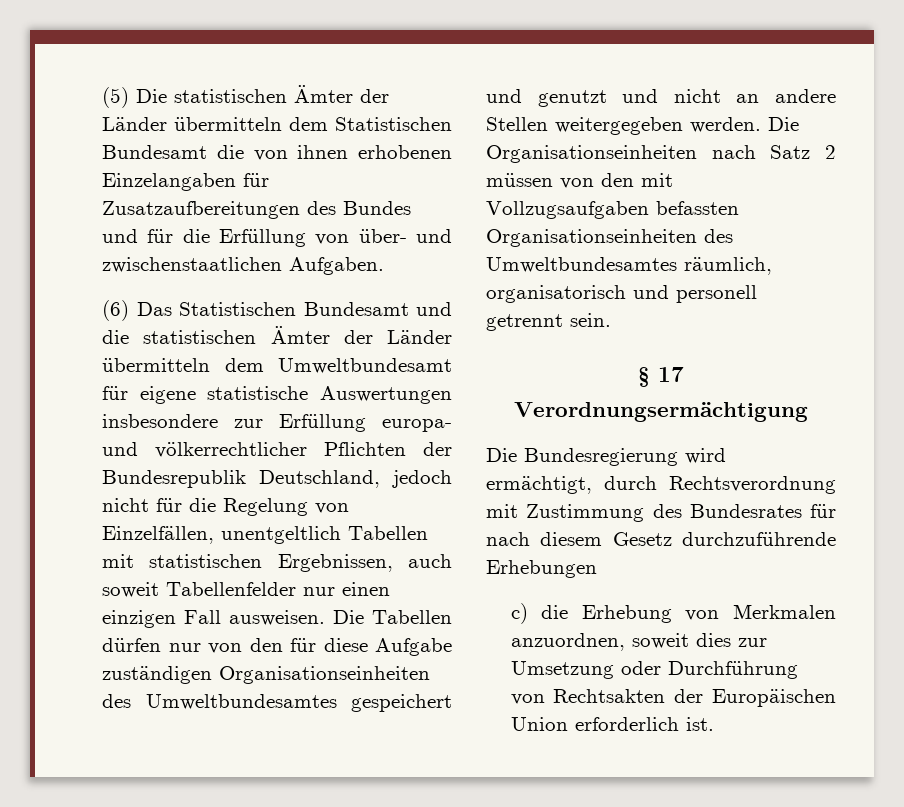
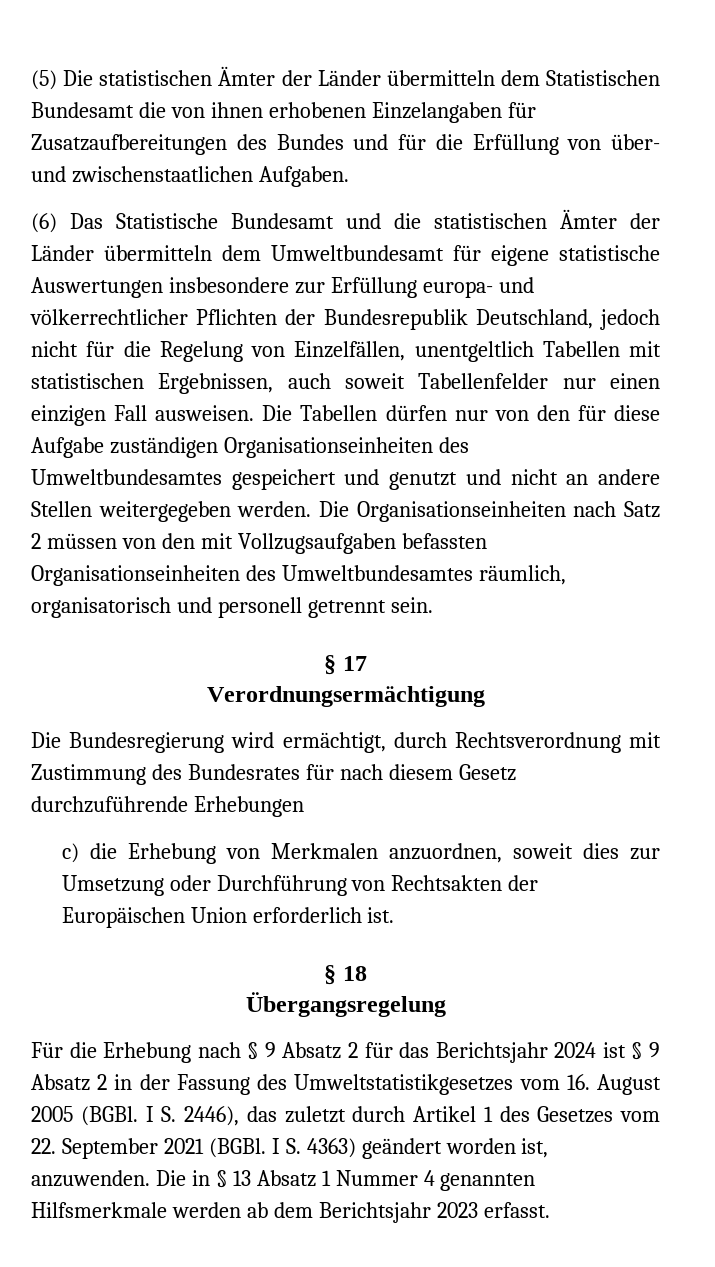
[179,302,296,316] Statistischen -> [116,213,218,229] Statistische
(714, 724) none -> [324,965,367,985] [245,992,446,1017] [31,1042,660,1063] [31,1074,661,1095] [31,1106,660,1126] [31,1138,549,1159] [31,1170,536,1191] [31,1202,550,1223] // § 18 // Übergangsregelung // Für die Erhebung nach § 9 Absatz 2 für das Berichtsjahr 2024 ist § 9 Absatz 2 in der Fassung des Umweltstatistikgesetzes vom 16. August 2005 (BGBl. I S. 2446), das zuletzt durch Artikel 1 des Gesetzes vom 22. September 2021 (BGBl. I S. 4363) geändert worden ist, anzuwenden. Die in § 13 Absatz 1 Nummer 4 genannten Hilfsmerkmale werden ab dem Berichtsjahr 2023 erfasst.

